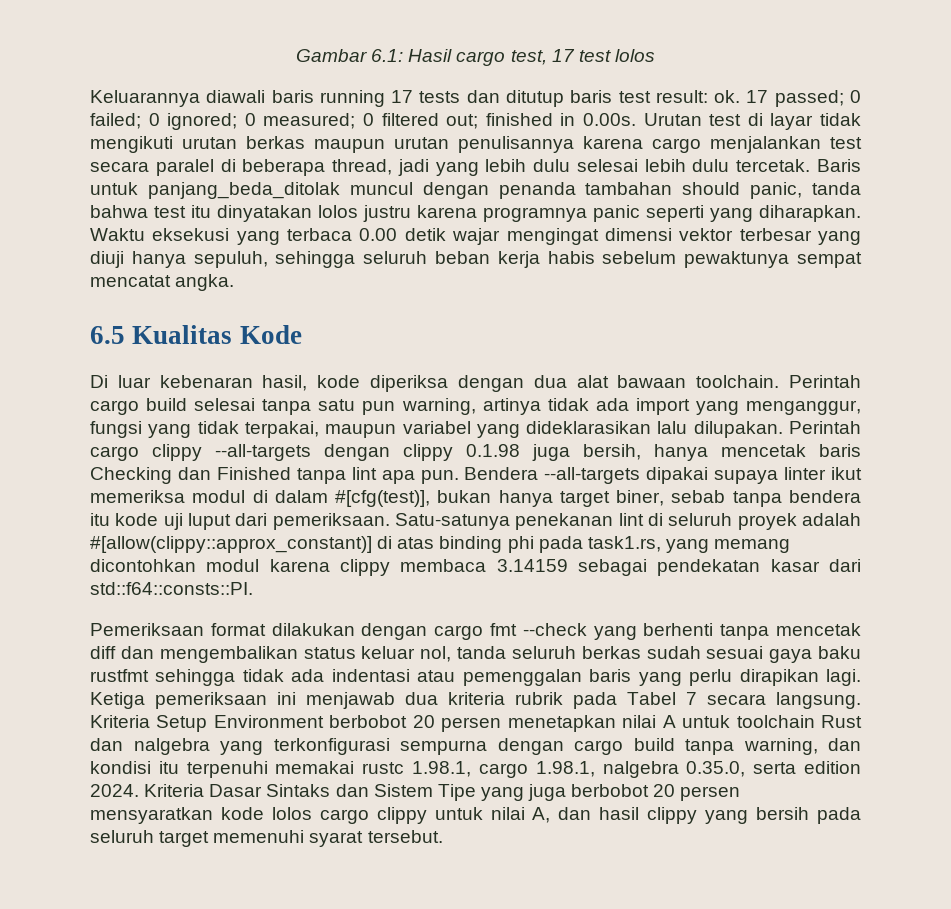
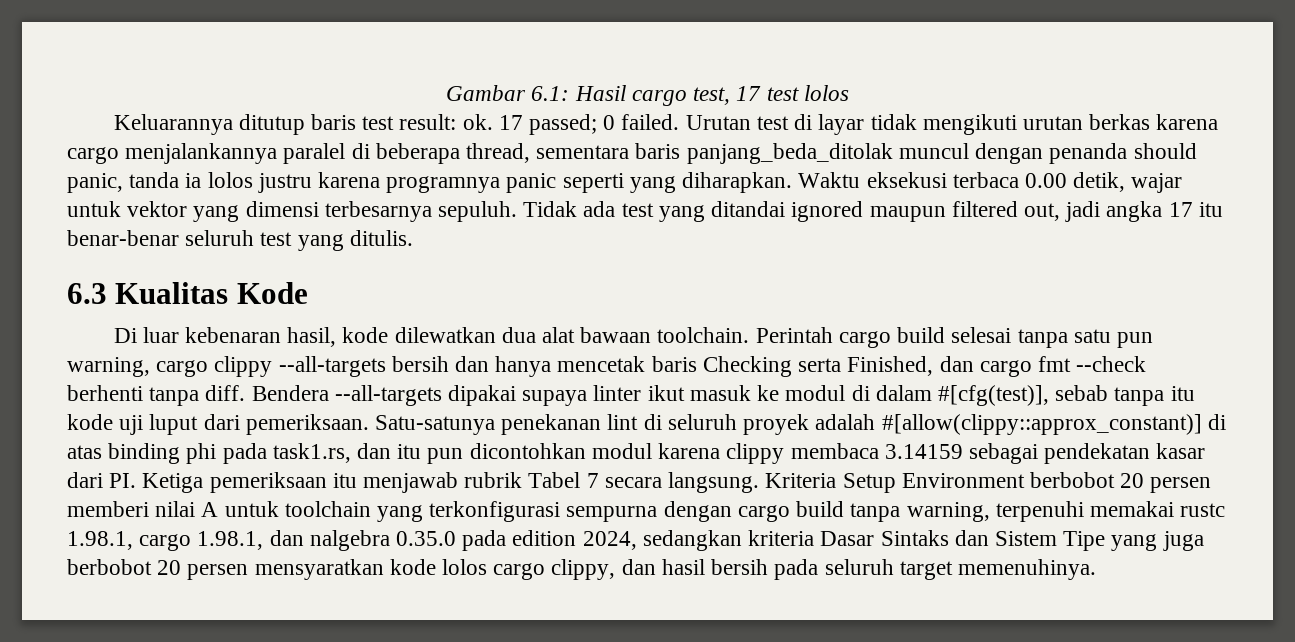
[206,90,500,107] diawali baris running 17 tests dan -> (233, 124) none
[90,113,637,130] failed; 0 ignored; 0 measured; 0 filtered out; finished in 0.00s. -> [621,114,680,130] failed.
[314,136,862,153] [90,159,861,176] [90,182,138,195] maupun urutan penulisannya karena cargo menjalankan test secara paralel di beberapa thread, jadi yang lebih dulu selesai lebih dulu tercetak. Baris untuk -> [1156,114,1219,130] [67,143,681,164] karena cargo menjalankannya paralel di beberapa thread, sementara baris
[585,182,673,195] tambahan -> (1128, 153) none
[90,205,312,222] bahwa test itu dinyatakan -> [185,173,202,188] ia
[236,231,280,245] yang -> (947, 180) none
[404,228,862,245] [90,251,862,268] [90,274,235,291] [90,326,125,344] detik wajar mengingat dimensi vektor terbesar yang diuji hanya sepuluh, sehingga seluruh beban kerja habis sebelum pewaktunya sempat mencatat angka. // 6.5 -> [1073,172,1183,193] [67,201,1223,222] [67,230,413,251] [67,283,107,304] detik, wajar untuk vektor yang dimensi terbesarnya sepuluh. Tidak ada test yang ditandai ignored maupun filtered out, jadi angka 17 itu benar-benar seluruh test yang ditulis. // 6.3
[370,375,524,392] diperiksa dengan -> [394,327,496,343] dilewatkan
[482,398,862,415] [90,421,861,438] [90,444,861,461] [90,467,459,484] artinya tidak ada import yang menganggur, fungsi yang tidak terpakai, maupun variabel yang dideklarasikan lalu dilupakan. Perintah cargo clippy --all-targets dengan clippy 0.1.98 juga bersih, hanya mencetak baris Checking dan Finished tanpa lint apa pun. -> [156,356,1147,377] [67,385,246,406] cargo clippy --all-targets bersih dan hanya mencetak baris Checking serta Finished, dan cargo fmt --check berhenti tanpa diff.
[90,490,185,503] memeriksa -> [689,385,780,401] masuk ke
[437,490,665,507] bukan hanya target biner, -> (1049, 395) none
[788,490,861,503] bendera -> (1165, 396) none
[665,539,791,553] yang memang -> [357,443,464,464] dan itu pun
[90,582,253,595] [90,623,861,640] [90,646,861,663] [90,669,862,686] [90,692,617,709] std::f64::consts::PI. // Pemeriksaan format dilakukan dengan cargo fmt --check yang berhenti tanpa mencetak diff dan mengembalikan status keluar nol, tanda seluruh berkas sudah sesuai gaya baku rustfmt sehingga tidak ada indentasi atau pemenggalan baris yang perlu dirapikan lagi. Ketiga pemeriksaan ini menjawab dua kriteria rubrik pada -> [109,472,523,493] PI. Ketiga pemeriksaan itu menjawab rubrik
[507,715,616,732] menetapkan -> [67,501,149,517] memberi
[821,715,863,728] [90,738,210,755] Rust dan nalgebra -> (371, 509) none
[828,738,861,751] [90,761,179,774] dan kondisi itu -> (990, 512) none
[602,761,862,778] [90,784,205,797] nalgebra 0.35.0, serta edition 2024. Kriteria -> [269,530,815,551] dan nalgebra 0.35.0 pada edition 2024, sedangkan kriteria
[376,807,749,824] clippy untuk nilai A, dan hasil clippy yang -> [551,559,705,580] clippy, dan hasil
[213,830,443,847] memenuhi syarat tersebut. -> [957,559,1096,580] memenuhinya.

